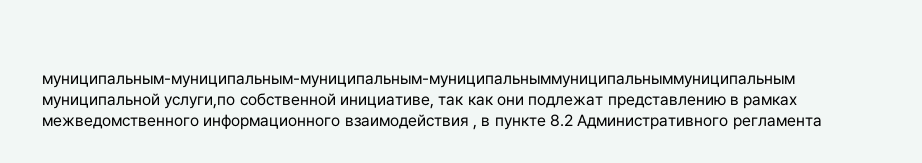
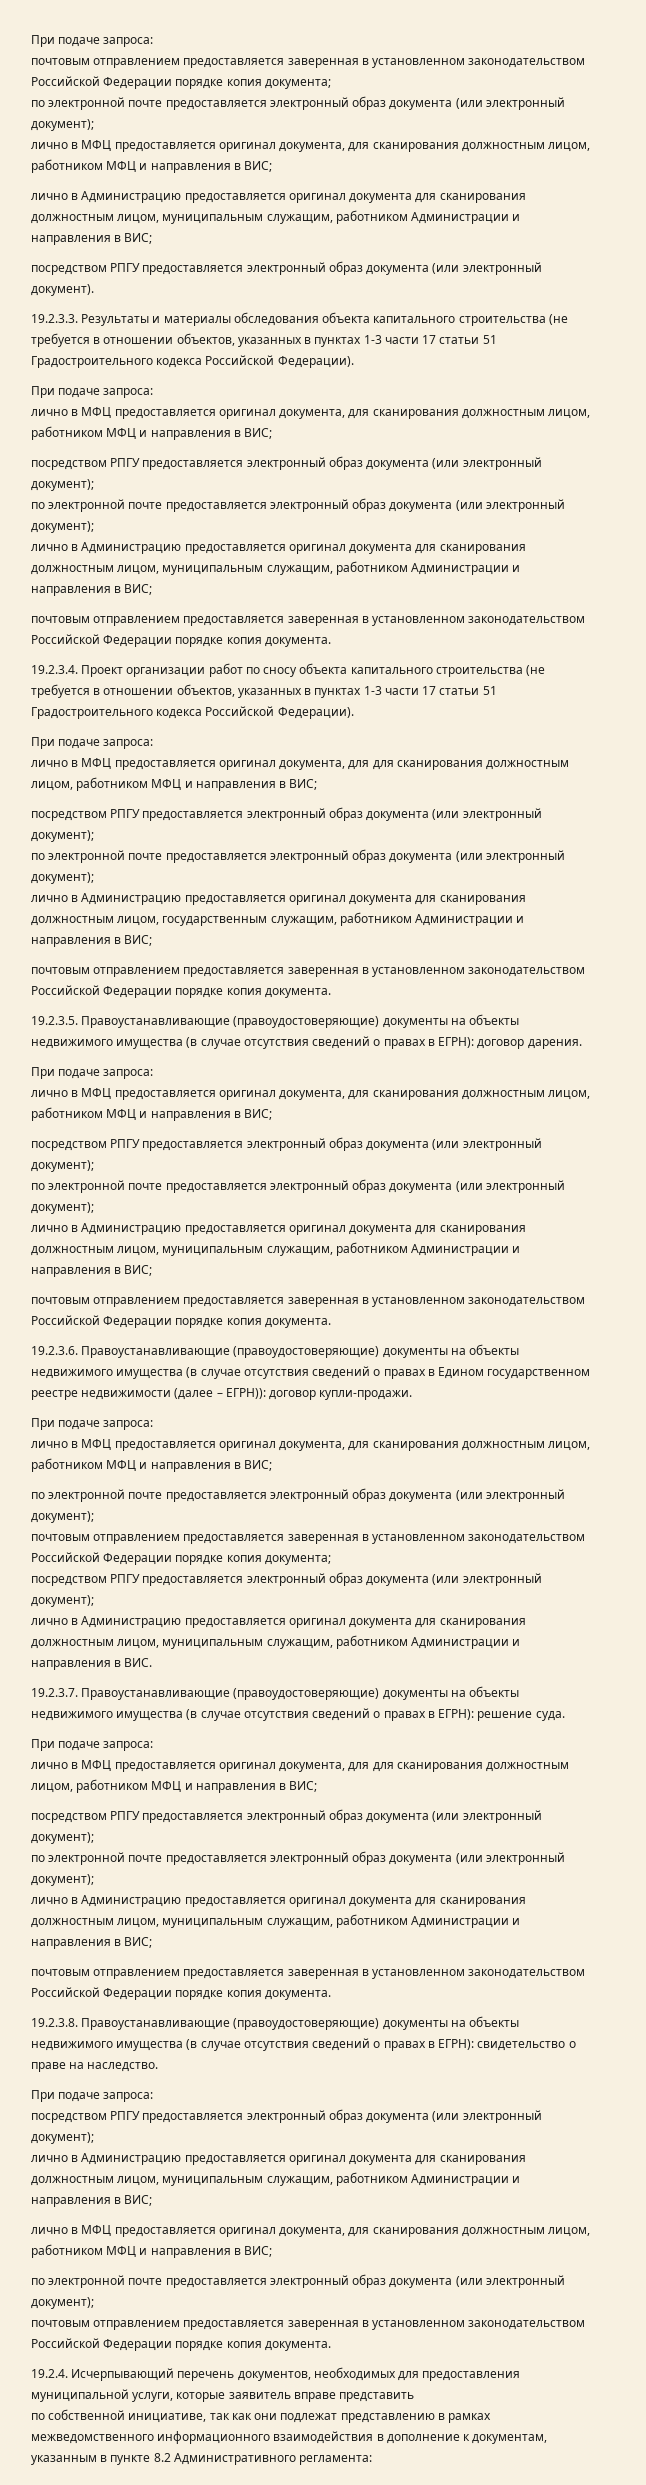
[42,75,795,88] [42,93,236,109] муниципальным-муниципальным-муниципальным-муниципальныммуниципальныммуниципальным муниципальной услуги,по -> [31,35,154,47] [31,58,586,68] [31,76,331,89] [31,96,565,110] [31,119,94,131] [31,140,591,152] [31,159,273,173] [31,191,526,203] [31,210,521,224] [31,233,153,245] [31,261,542,275] [31,284,94,296] [31,312,568,326] [31,333,497,347] [31,355,354,368] [31,386,154,398] [31,407,591,419] [31,426,273,440] [31,456,542,470] [31,479,94,491] [31,498,565,512] [31,521,94,533] [31,542,526,554] [31,561,521,575] [31,584,153,596] [31,616,586,626] [31,634,331,647] [31,663,546,677] [31,684,497,698] [31,706,354,719] [31,737,154,749] [31,758,570,770] [31,777,318,791] [31,807,542,821] [31,830,94,842] [31,849,565,863] [31,872,94,884] [31,893,526,905] [31,912,525,926] [31,935,153,947] [31,967,586,977] [31,985,331,998] [31,1014,520,1028] [31,1036,582,1049] [31,1067,154,1079] [31,1088,591,1100] [31,1107,273,1121] [31,1137,542,1151] [31,1160,94,1172] [31,1179,565,1193] [31,1202,94,1214] [31,1223,526,1235] [31,1242,521,1256] [31,1265,153,1277] [31,1297,586,1307] [31,1315,331,1328] [31,1344,520,1358] [31,1366,591,1379] [31,1388,413,1400] [31,1418,154,1430] [31,1439,591,1451] [31,1458,273,1472] [31,1488,565,1502] [31,1511,94,1523] [31,1534,586,1544] [31,1552,331,1565] [31,1572,542,1586] [31,1595,94,1607] [31,1616,526,1628] [31,1635,521,1649] [31,1658,153,1670] [31,1686,520,1700] [31,1708,565,1721] [31,1739,154,1751] [31,1760,570,1772] [31,1779,318,1793] [31,1809,542,1823] [31,1832,94,1844] [31,1851,565,1865] [31,1874,94,1886] [31,1895,526,1907] [31,1914,521,1928] [31,1937,153,1949] [31,1969,586,1979] [31,1987,331,2000] [31,2016,520,2030] [31,2038,576,2051] [31,2062,159,2072] [31,2090,154,2102] [31,2109,542,2123] [31,2132,94,2144] [31,2153,526,2165] [31,2172,521,2186] [31,2195,153,2207] [31,2225,591,2237] [31,2244,273,2258] [31,2274,565,2288] [31,2297,94,2309] [31,2320,586,2330] [31,2338,331,2351] [31,2367,521,2381] [31,2389,415,2402] [31,2413,45,2420] При подаче запроса: // почтовым отправлением предоставляется заверенная в установленном законодательством Российской Федерации порядке копия документа; // по электронной почте предоставляется электронный образ документа (или электронный документ); // лично в МФЦ предоставляется оригинал документа, для сканирования должностным лицом, работником МФЦ и направления в ВИС; // лично в Администрацию предоставляется оригинал документа для сканирования должностным лицом, муниципальным служащим, работником Администрации и направления в ВИС; // посредством РПГУ предоставляется электронный образ документа (или электронный документ). // 19.2.3.3. Результаты и материалы обследования объекта капитального строительства (не требуется в отношении объектов, указанных в пунктах 1-3 части 17 статьи 51 Градостроительного кодекса Российской Федерации). // При подаче запроса: // лично в МФЦ предоставляется оригинал документа, для сканирования должностным лицом, работником МФЦ и направления в ВИС; // посредством РПГУ предоставляется электронный образ документа (или электронный документ); // по электронной почте предоставляется электронный образ документа (или электронный документ); // лично в Администрацию предоставляется оригинал документа для сканирования должностным лицом, муниципальным служащим, работником Администрации и направления в ВИС; // почтовым отправлением предоставляется заверенная в установленном законодательством Российской Федерации порядке копия документа. // 19.2.3.4. Проект организации работ по сносу объекта капитального строительства (не требуется в отношении объектов, указанных в пунктах 1-3 части 17 статьи 51 Градостроительного кодекса Российской Федерации). // При подаче запроса: // лично в МФЦ предоставляется оригинал документа, для для сканирования должностным лицом, работником МФЦ и направления в ВИС; // посредством РПГУ предоставляется электронный образ документа (или электронный документ); // по электронной почте предоставляется электронный образ документа (или электронный документ); // лично в Администрацию предоставляется оригинал документа для сканирования должностным лицом, государственным служащим, работником Администрации и направления в ВИС; // почтовым отправлением предоставляется заверенная в установленном законодательством Российской Федерации порядке копия документа. // 19.2.3.5. Правоустанавливающие (правоудостоверяющие) документы на объекты недвижимого имущества (в случае отсутствия сведений о правах в ЕГРН): договор дарения. // При подаче запроса: // лично в МФЦ предоставляется оригинал документа, для сканирования должностным лицом, работником МФЦ и направления в ВИС; // посредством РПГУ предоставляется электронный образ документа (или электронный документ); // по электронной почте предоставляется электронный образ документа (или электронный документ); // лично в Администрацию предоставляется оригинал документа для сканирования должностным лицом, муниципальным служащим, работником Администрации и направления в ВИС; // почтовым отправлением предоставляется заверенная в установленном законодательством Российской Федерации порядке копия документа. // 19.2.3.6. Правоустанавливающие (правоудостоверяющие) документы на объекты недвижимого имущества (в случае отсутствия сведений о правах в Едином государственном реестре недвижимости (далее – ЕГРН)): договор купли-продажи. // При подаче запроса: // лично в МФЦ предоставляется оригинал документа, для сканирования должностным лицом, работником МФЦ и направления в ВИС; // по электронной почте предоставляется электронный образ документа (или электронный документ); // почтовым отправлением предоставляется заверенная в установленном законодательством Российской Федерации порядке копия документа; // посредством РПГУ предоставляется электронный образ документа (или электронный документ); // лично в Администрацию предоставляется оригинал документа для сканирования должностным лицом, муниципальным служащим, работником Администрации и направления в ВИС. // 19.2.3.7. Правоустанавливающие (правоудостоверяющие) документы на объекты недвижимого имущества (в случае отсутствия сведений о правах в ЕГРН): решение суда. // При подаче запроса: // лично в МФЦ предоставляется оригинал документа, для для сканирования должностным лицом, работником МФЦ и направления в ВИС; // посредством РПГУ предоставляется электронный образ документа (или электронный документ); // по электронной почте предоставляется электронный образ документа (или электронный документ); // лично в Администрацию предоставляется оригинал документа для сканирования должностным лицом, муниципальным служащим, работником Администрации и направления в ВИС; // почтовым отправлением предоставляется заверенная в установленном законодательством Российской Федерации порядке копия документа. // 19.2.3.8. Правоустанавливающие (правоудостоверяющие) документы на объекты недвижимого имущества (в случае отсутствия сведений о правах в ЕГРН): свидетельство о праве на наследство. // При подаче запроса: // посредством РПГУ предоставляется электронный образ документа (или электронный документ); // лично в Администрацию предоставляется оригинал документа для сканирования должностным лицом, муниципальным служащим, работником Администрации и направления в ВИС; // лично в МФЦ предоставляется оригинал документа, для сканирования должностным лицом, работником МФЦ и направления в ВИС; // по электронной почте предоставляется электронный образ документа (или электронный документ); // почтовым отправлением предоставляется заверенная в установленном законодательством Российской Федерации порядке копия документа. // 19.2.4. Исчерпывающий перечень документов, необходимых для предоставления муниципальной услуги, которые заявитель вправе представить // по
[472,124,477,130] , -> [376,2434,548,2444] [31,2455,97,2465] в дополнение к документам, указанным
[732,117,822,130] регламента -> [299,2455,373,2465] регламента:

